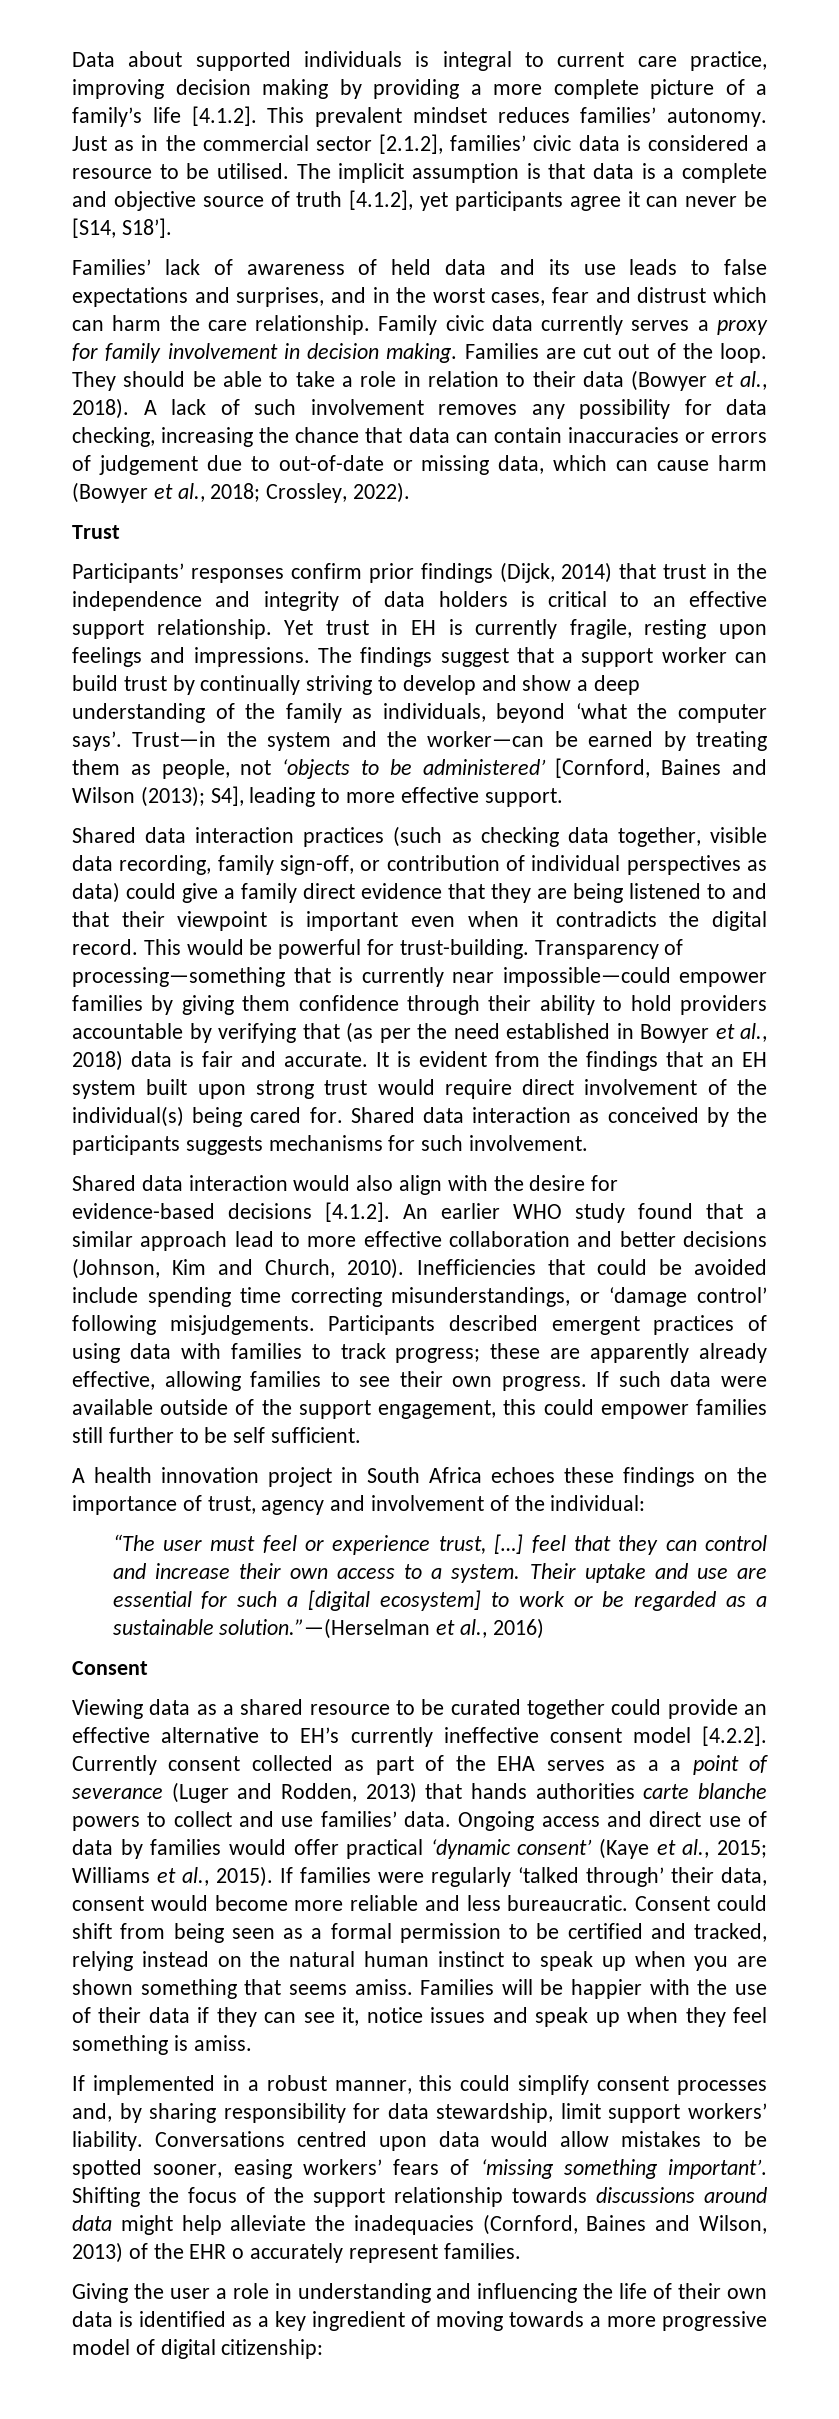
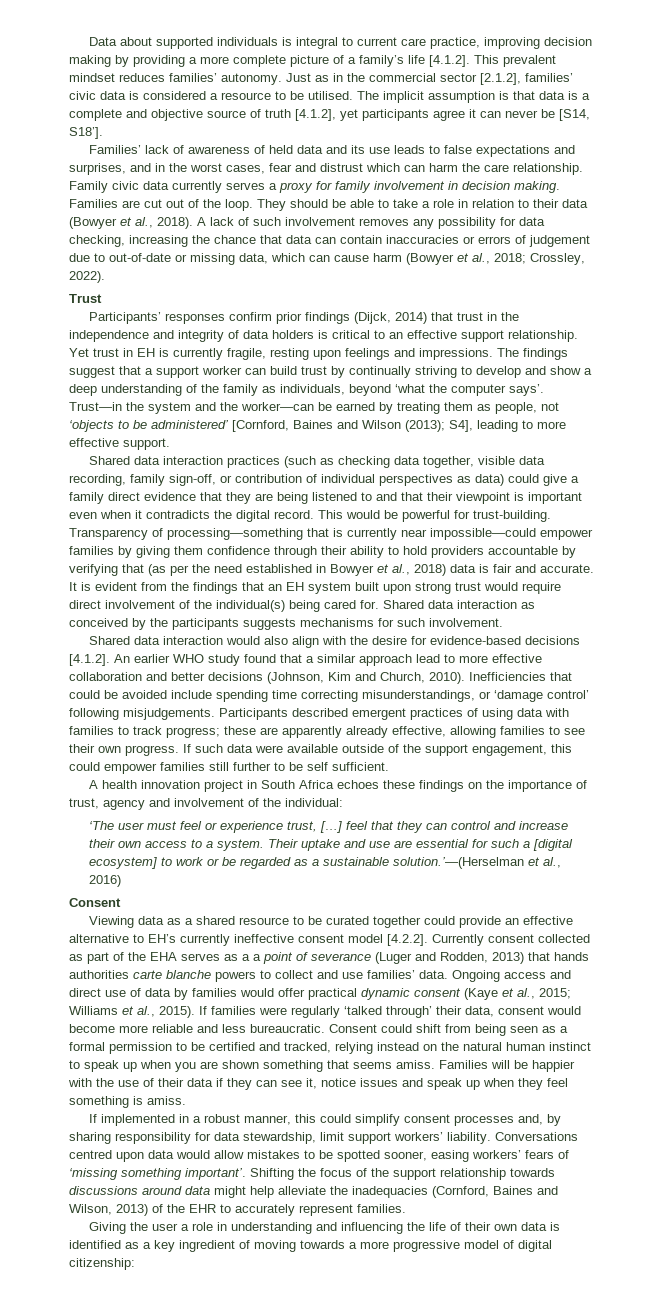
[112,1534,155,1551] “The -> [89,821,115,830] ‘The
[219,1618,431,1639] solution.”—(Herselman -> [393,857,525,869] solution.’—(Herselman
[430,1839,593,1859] ‘dynamic consent’ -> [361,988,461,1000] dynamic consent
[232,2248,245,2259] o -> [220,1204,231,1213] to

